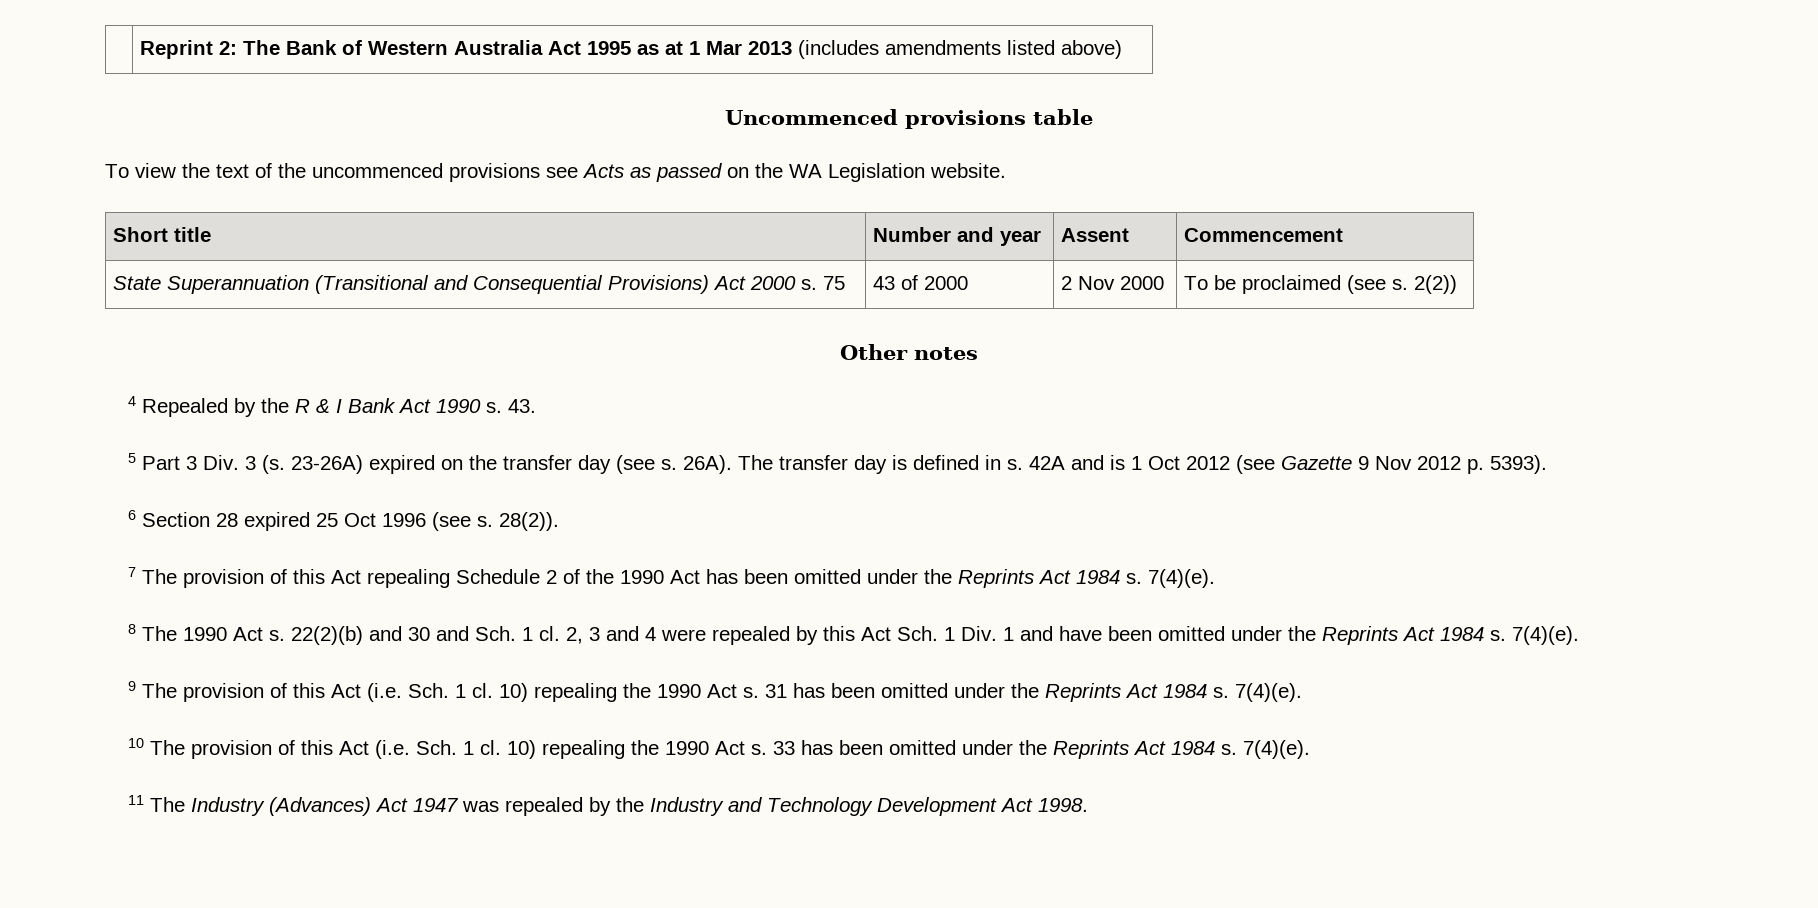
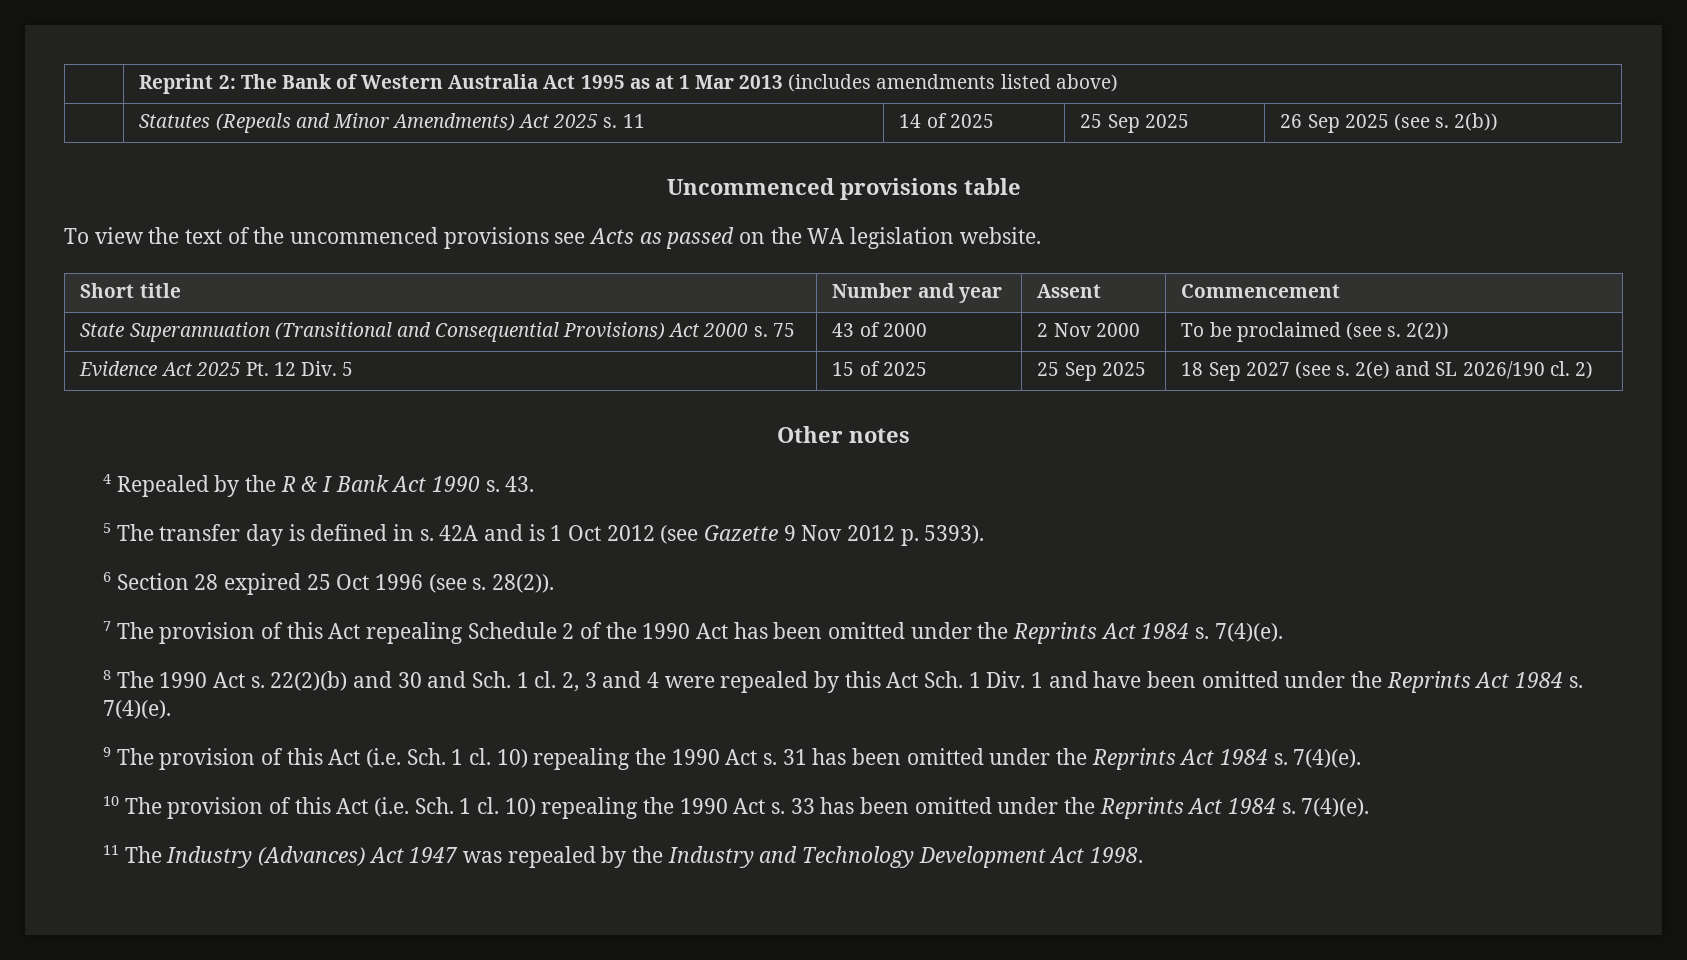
(1123, 49) none -> [139,113,645,133] [899,113,994,128] [1080,114,1189,133] [1280,113,1499,133] // | Statutes (Repeals and Minor Amendments) Act 2025 s. 11 | 14 of 2025 | 25 Sep 2025 | 26 Sep 2025 (see s. 2(b))
[828,163,925,182] Legislation -> [850,227,955,249] legislation
(1458, 284) none -> [79,361,354,376] [832,361,927,376] [1037,362,1146,381] [1181,361,1593,381] // Evidence Act 2025 Pt. 12 Div. 5 | 15 of 2025 | 25 Sep 2025 | 18 Sep 2027 (see s. 2(e) and SL 2026/190 cl. 2)
[142,455,733,474] Part 3 Div. 3 (s. 23-26A) expired on the transfer day (see s. 26A). -> (111, 528) none

